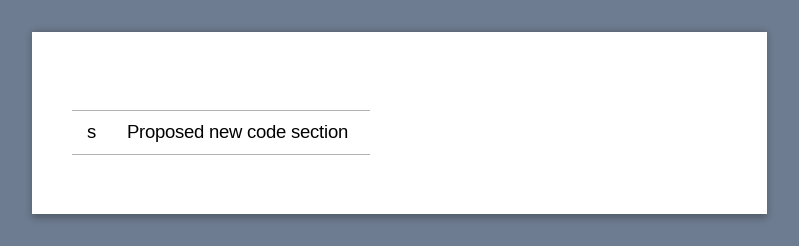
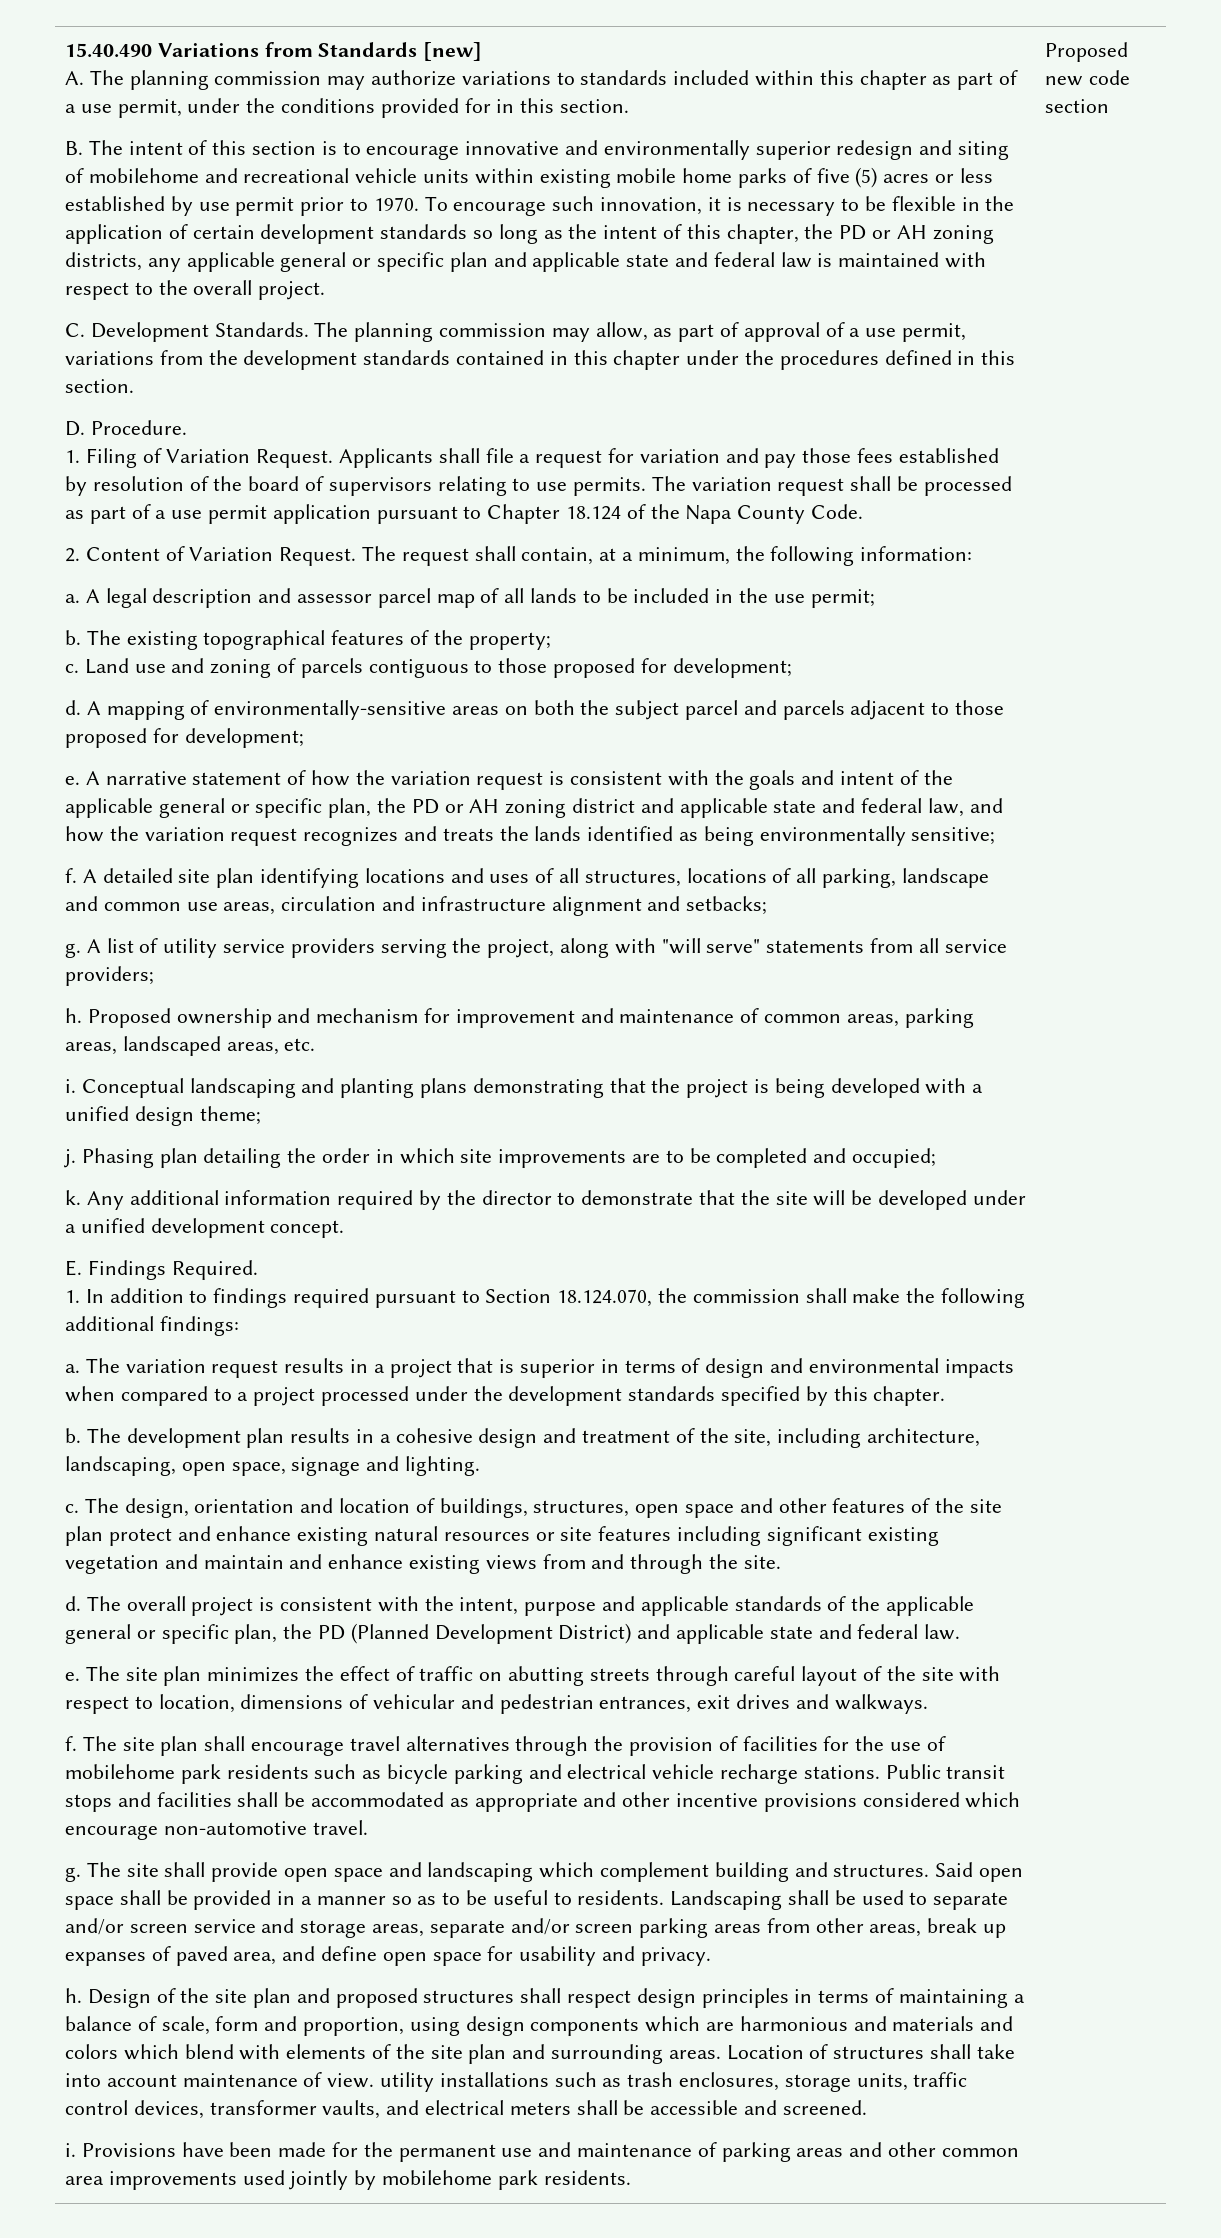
[87,128,97,138] s -> [64,42,483,61] [64,70,1019,90] [64,98,629,118] [64,140,1010,160] [64,167,993,188] [64,196,1015,216] [64,224,994,244] [64,252,987,272] [64,280,326,300] [64,322,967,342] [64,350,1016,370] [64,379,134,393] [64,420,187,436] [64,448,999,468] [64,476,1012,496] [64,504,864,524] [64,546,973,566] [64,588,875,608] [64,630,551,650] [64,658,792,678] [64,700,1005,720] [64,728,304,748] [64,770,953,790] [64,798,1003,818] [64,826,996,846] [64,868,989,888] [64,896,768,916] [64,938,1007,958] [64,966,154,986] [64,1008,974,1028] [64,1036,316,1056] [64,1078,984,1098] [64,1106,261,1126] [63,1148,937,1168] [64,1190,1026,1210] [64,1218,345,1238] [64,1260,258,1280] [64,1288,1026,1308] [64,1316,239,1336] [64,1358,1014,1378] [64,1386,946,1406] [64,1428,981,1448] [64,1456,480,1476] [64,1498,1002,1518] [64,1526,939,1546] [64,1554,781,1574] [64,1596,975,1616] [64,1623,961,1644] [64,1666,1001,1686] [64,1694,928,1714] [64,1736,946,1756] [64,1764,1006,1784] [64,1792,1021,1812] [64,1820,368,1840] [64,1862,1024,1882] [64,1890,1009,1910] [64,1918,1007,1938] [64,1946,711,1966] [64,1988,1025,2008] [64,2016,1014,2036] [64,2044,1015,2064] [64,2072,968,2092] [64,2100,867,2119] [64,2142,1019,2162] [64,2170,631,2190] 15.40.490 Variations from Standards [new] // A. The planning commission may authorize variations to standards included within this chapter as part of a use permit, under the conditions provided for in this section. // B. The intent of this section is to encourage innovative and environmentally superior redesign and siting of mobilehome and recreational vehicle units within existing mobile home parks of five (5) acres or less established by use permit prior to 1970. To encourage such innovation, it is necessary to be flexible in the application of certain development standards so long as the intent of this chapter, the PD or AH zoning districts, any applicable general or specific plan and applicable state and federal law is maintained with respect to the overall project. // C. Development Standards. The planning commission may allow, as part of approval of a use permit, variations from the development standards contained in this chapter under the procedures defined in this section. // D. Procedure. // 1. Filing of Variation Request. Applicants shall file a request for variation and pay those fees established by resolution of the board of supervisors relating to use permits. The variation request shall be processed as part of a use permit application pursuant to Chapter 18.124 of the Napa County Code. // 2. Content of Variation Request. The request shall contain, at a minimum, the following information: // a. A legal description and assessor parcel map of all lands to be included in the use permit; // b. The existing topographical features of the property; // c. Land use and zoning of parcels contiguous to those proposed for development; // d. A mapping of environmentally-sensitive areas on both the subject parcel and parcels adjacent to those proposed for development; // e. A narrative statement of how the variation request is consistent with the goals and intent of the applicable general or specific plan, the PD or AH zoning district and applicable state and federal law, and how the variation request recognizes and treats the lands identified as being environmentally sensitive; // f. A detailed site plan identifying locations and uses of all structures, locations of all parking, landscape and common use areas, circulation and infrastructure alignment and setbacks; // g. A list of utility service providers serving the project, along with "will serve" statements from all service providers; // h. Proposed ownership and mechanism for improvement and maintenance of common areas, parking areas, landscaped areas, etc. // i. Conceptual landscaping and planting plans demonstrating that the project is being developed with a unified design theme; // j. Phasing plan detailing the order in which site improvements are to be completed and occupied; // k. Any additional information required by the director to demonstrate that the site will be developed under a unified development concept. // E. Findings Required. // 1. In addition to findings required pursuant to Section 18.124.070, the commission shall make the following additional findings: // a. The variation request results in a project that is superior in terms of design and environmental impacts when compared to a project processed under the development standards specified by this chapter. // b. The development plan results in a cohesive design and treatment of the site, including architecture, landscaping, open space, signage and lighting. // c. The design, orientation and location of buildings, structures, open space and other features of the site plan protect and enhance existing natural resources or site features including significant existing vegetation and maintain and enhance existing views from and through the site. // d. The overall project is consistent with the intent, purpose and applicable standards of the applicable general or specific plan, the PD (Planned Development District) and applicable state and federal law. // e. The site plan minimizes the effect of traffic on abutting streets through careful layout of the site with respect to location, dimensions of vehicular and pedestrian entrances, exit drives and walkways. // f. The site plan shall encourage travel alternatives through the provision of facilities for the use of mobilehome park residents such as bicycle parking and electrical vehicle recharge stations. Public transit stops and facilities shall be accommodated as appropriate and other incentive provisions considered which encourage non-automotive travel. // g. The site shall provide open space and landscaping which complement building and structures. Said open space shall be provided in a manner so as to be useful to residents. Landscaping shall be used to separate and/or screen service and storage areas, separate and/or screen parking areas from other areas, break up expanses of paved area, and define open space for usability and privacy. // h. Design of the site plan and proposed structures shall respect design principles in terms of maintaining a balance of scale, form and proportion, using design components which are harmonious and materials and colors which blend with elements of the site plan and surrounding areas. Location of structures shall take into account maintenance of view. utility installations such as trash enclosures, storage units, traffic control devices, transformer vaults, and electrical meters shall be accessible and screened. // i. Provisions have been made for the permanent use and maintenance of parking areas and other common area improvements used jointly by mobilehome park residents.

